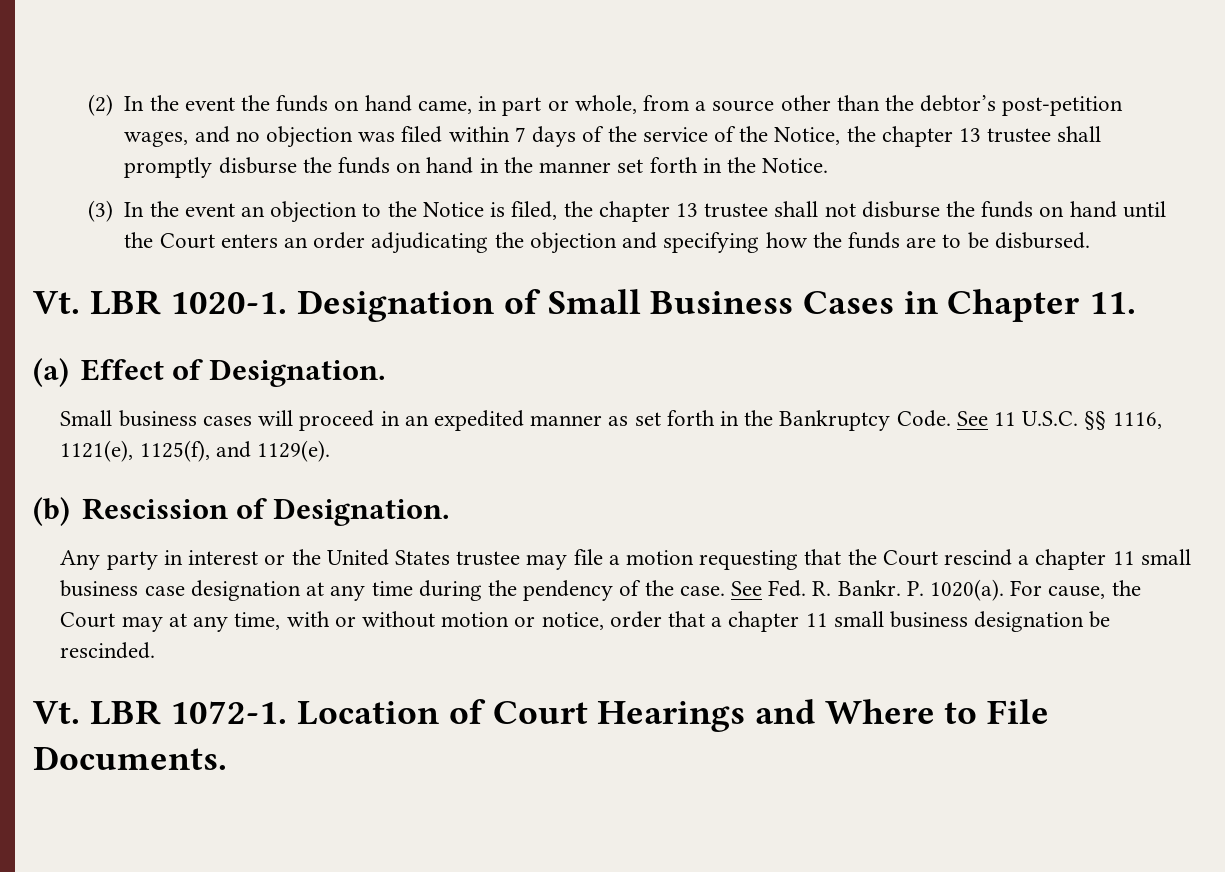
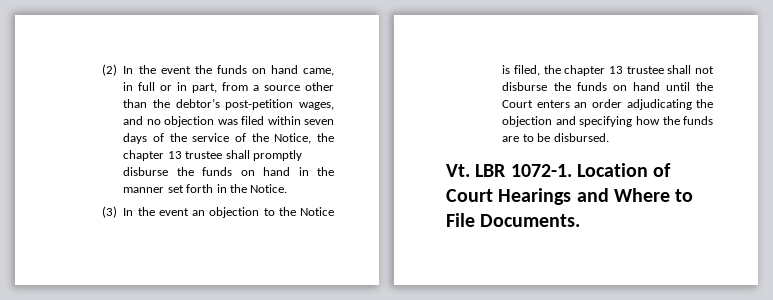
[502,95,637,116] part or whole, -> [138,82,218,93] full or in part,
[514,127,526,142] 7 -> [304,119,334,125] seven
[33,289,1137,322] [33,358,387,387] [60,410,1162,431] [60,440,331,462] [33,497,451,526] [60,549,1191,570] [60,579,1141,601] [60,611,1111,632] [60,642,156,659] // Vt. LBR 1020-1. Designation of Small Business Cases in Chapter 11. // (a) Effect of Designation. // Small business cases will proceed in an expedited manner as set forth in the Bankruptcy Code. See 11 U.S.C. §§ 1116, 1121(e), 1125(f), and 1129(e). // (b) Rescission of Designation. // Any party in interest or the United States trustee may file a motion requesting that the Court rescind a chapter 11 small business case designation at any time during the pendency of the case. See Fed. R. Bankr. P. 1020(a). For cause, the Court may at any time, with or without motion or notice, order that a chapter 11 small business designation be rescinded. -> (609, 137) none

